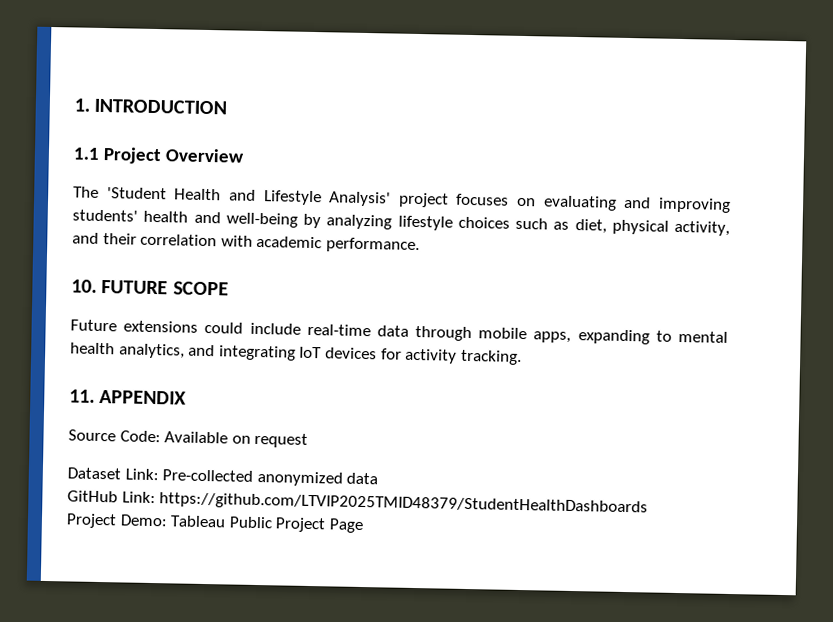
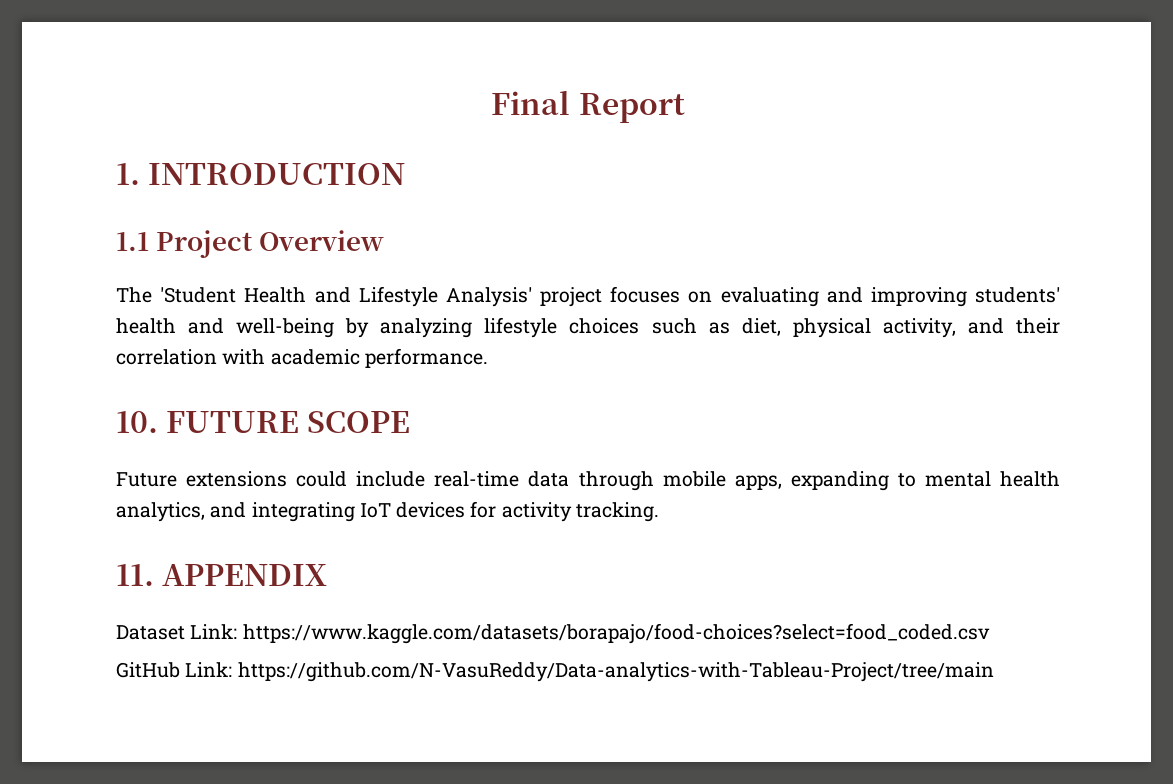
(74, 105) none -> [491,90,685,123] Final Report //
[68,429,309,448] // Source Code: Available on request -> (328, 575) none
[162,469,379,487] Pre-collected anonymized data -> [242,623,990,644] https://www.kaggle.com/datasets/borapajo/food-choices?select=food_coded.csv
[159,492,649,516] [66,513,364,534] https://github.com/LTVIP2025TMID48379/StudentHealthDashboards // Project Demo: Tableau Public Project Page -> [237,662,994,682] https://github.com/N-VasuReddy/Data-analytics-with-Tableau-Project/tree/main

